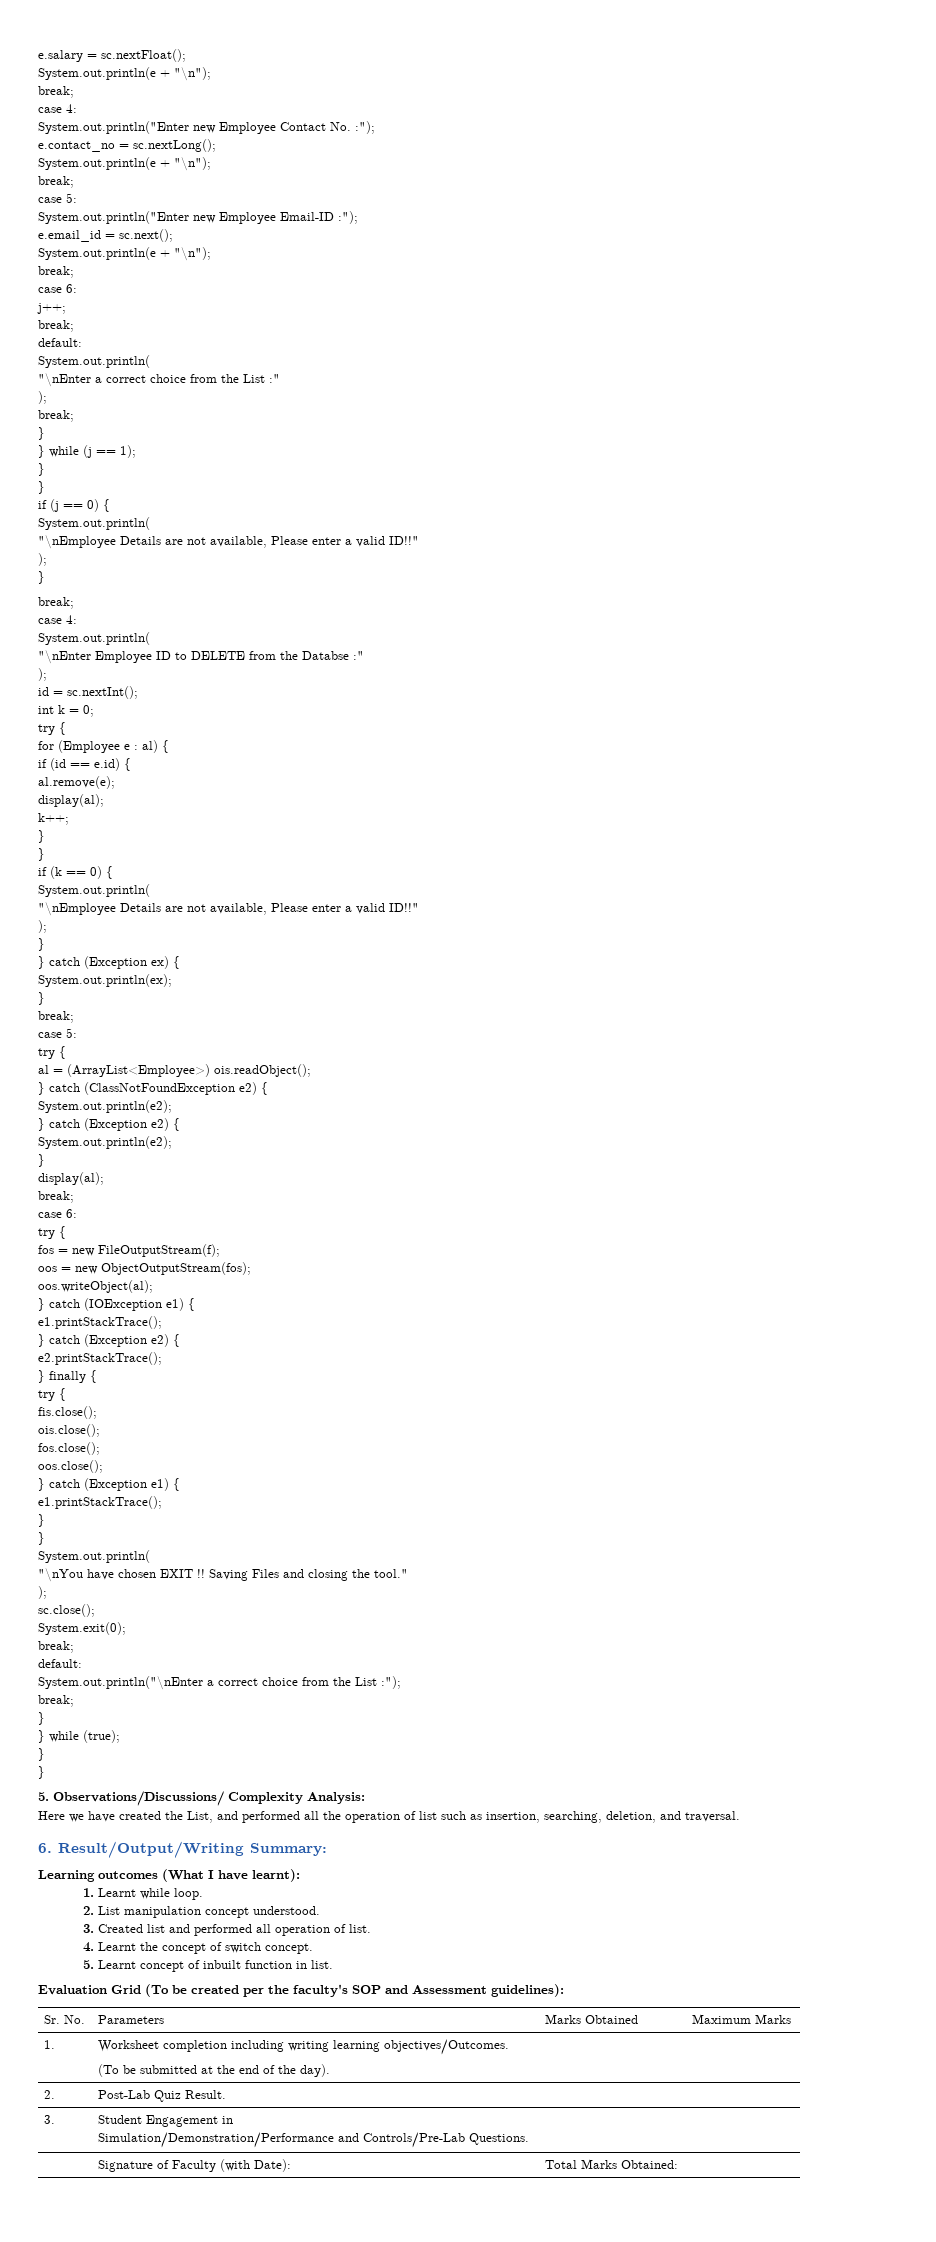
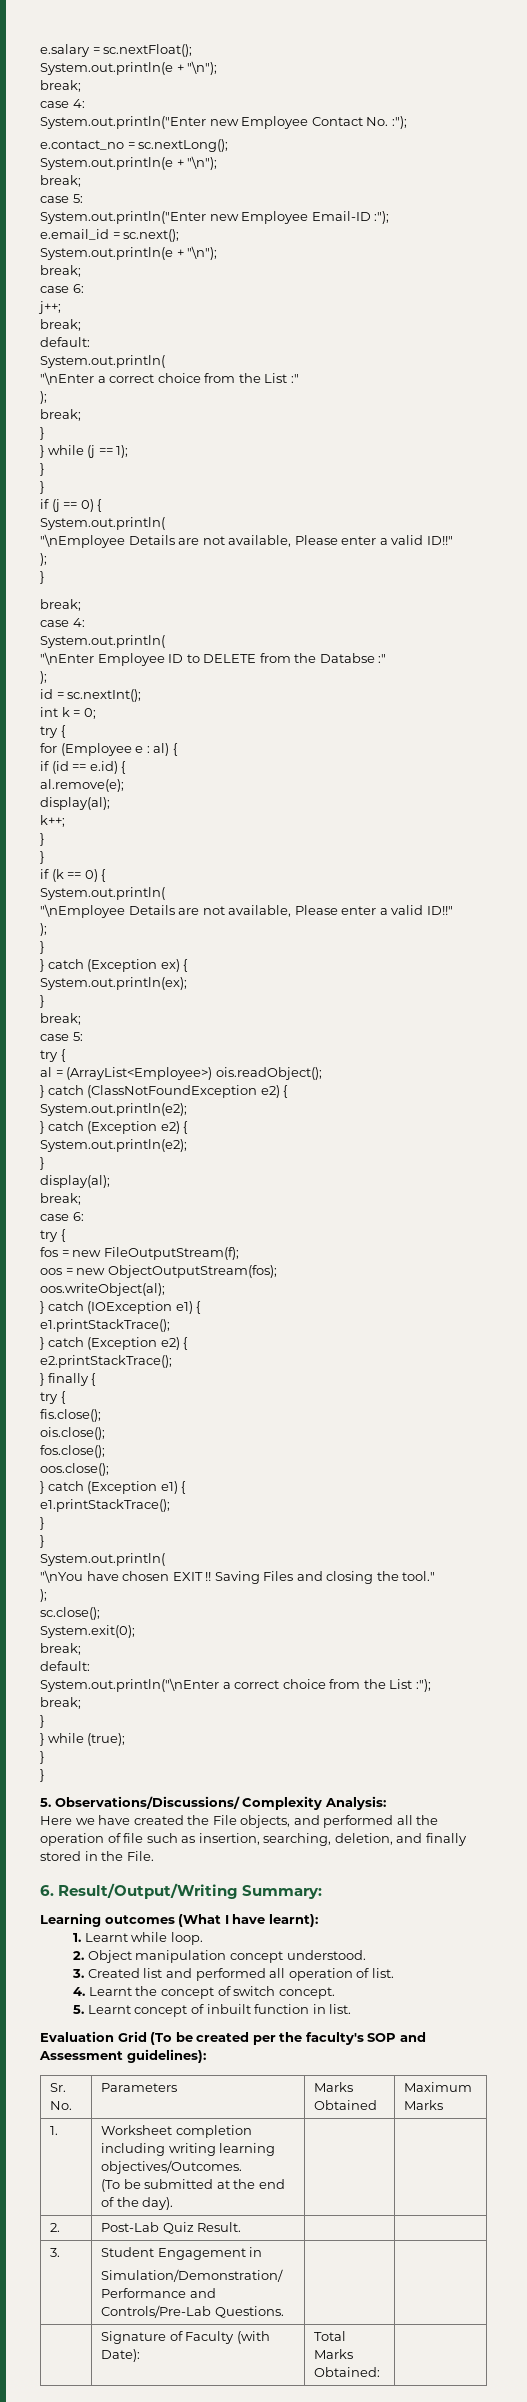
[187,1811,213,1823] List, -> [212,1815,291,1828] File objects,
[419,1811,437,1820] list -> [123,1833,144,1843] file
[685,1811,740,1822] traversal. -> [425,1833,467,1846] [40,1851,154,1861] finally stored in the File.
[97,1906,120,1915] List -> [87,1950,132,1963] Object

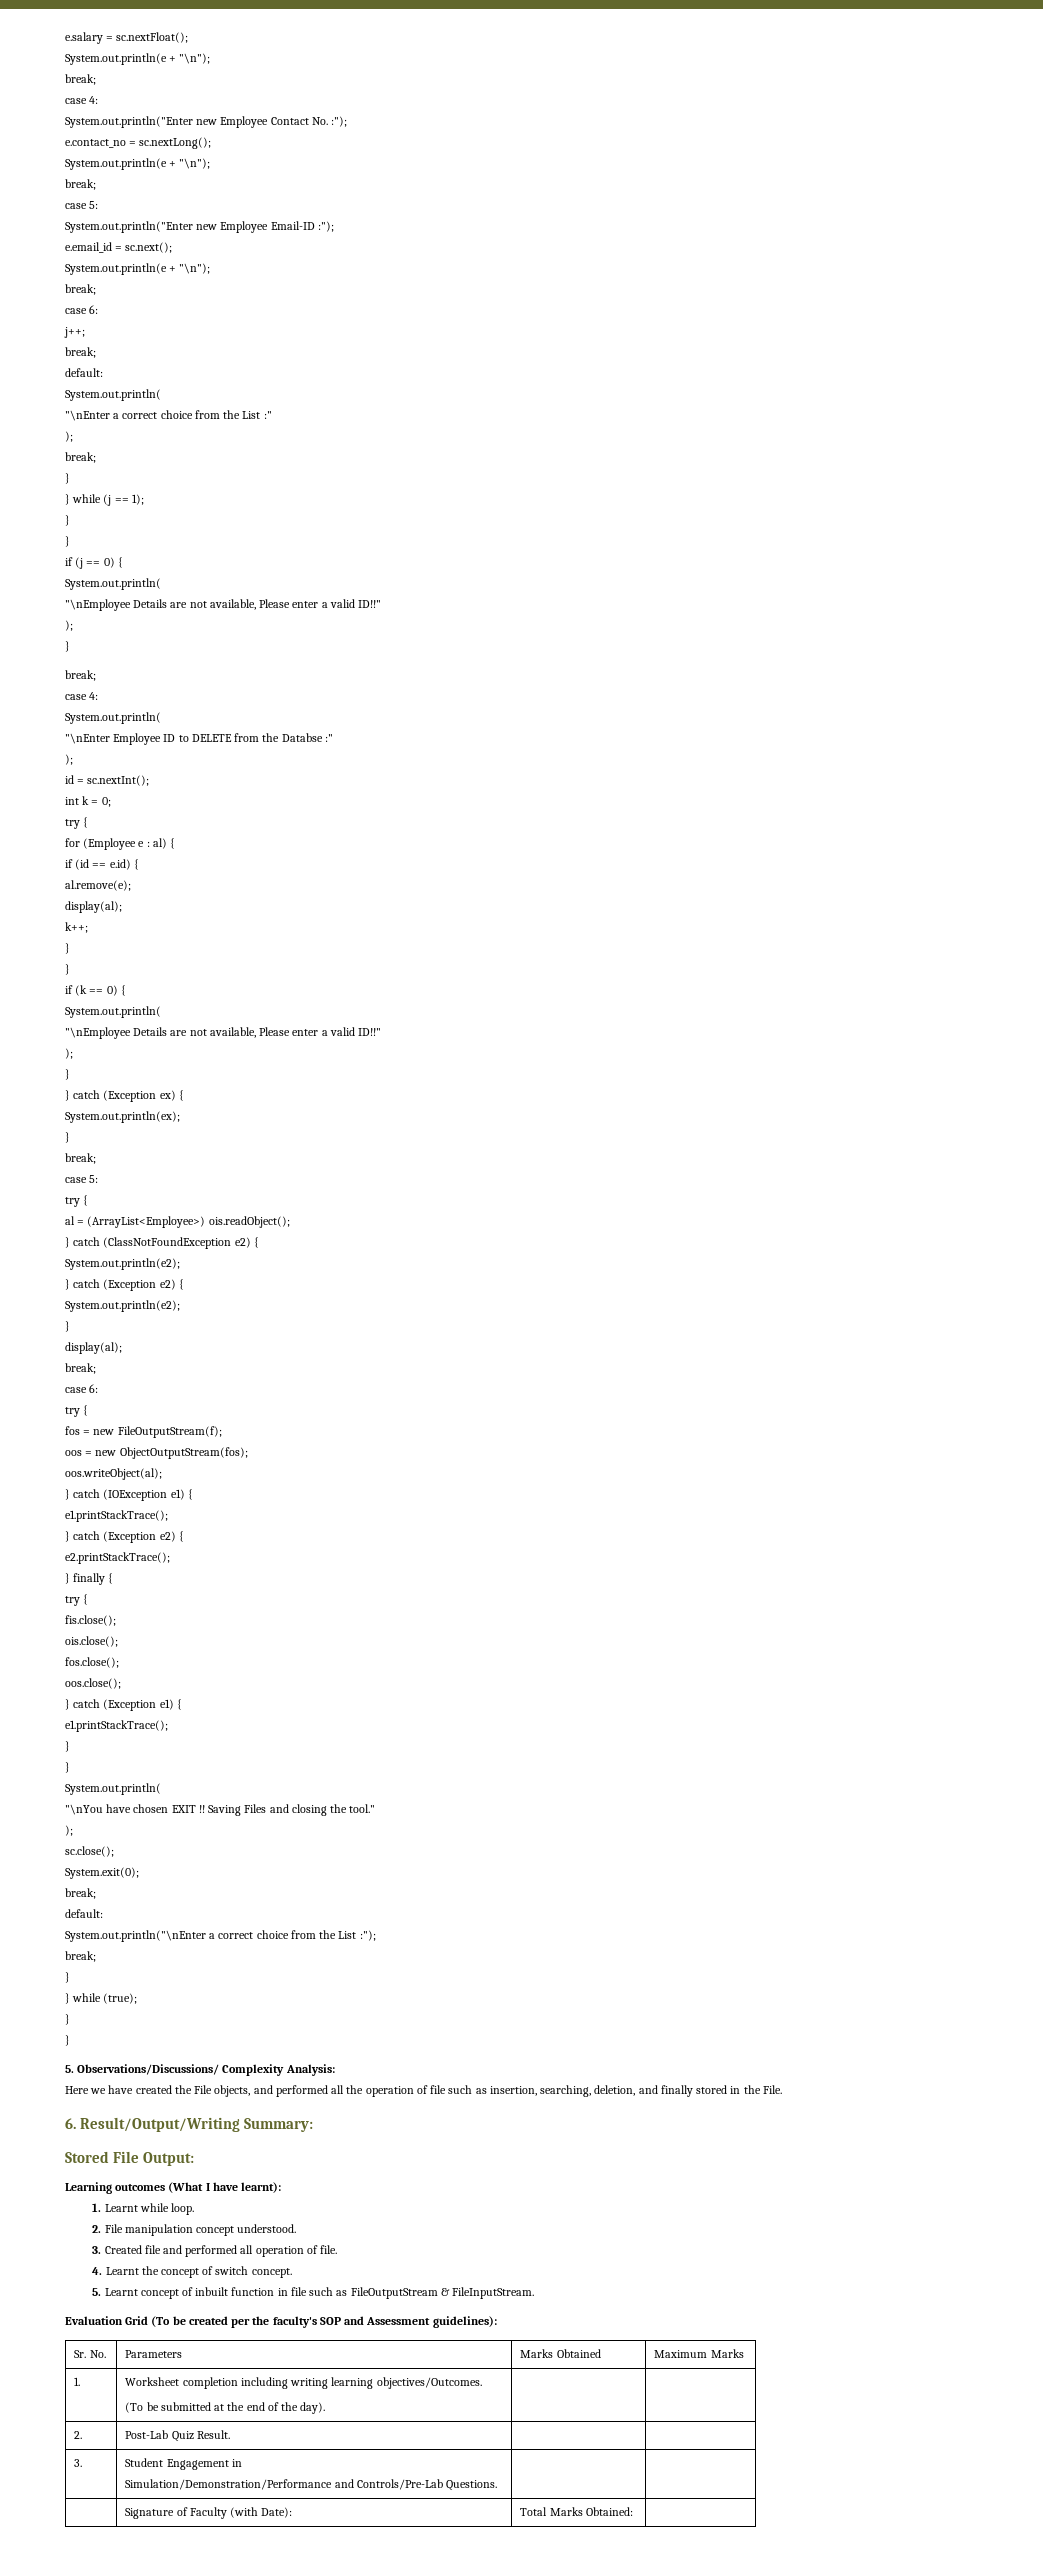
(323, 1892) none -> [65,2151,195,2166] // Stored File Output:
[87,1950,132,1963] Object -> [104,2224,123,2233] File
[143,1968,163,1978] list -> [144,2245,161,2254] file
[371,1968,394,1978] list. -> [320,2245,338,2254] file.
[329,2004,352,2014] list. -> [290,2287,535,2299] file such as FileOutputStream & FileInputStream.

